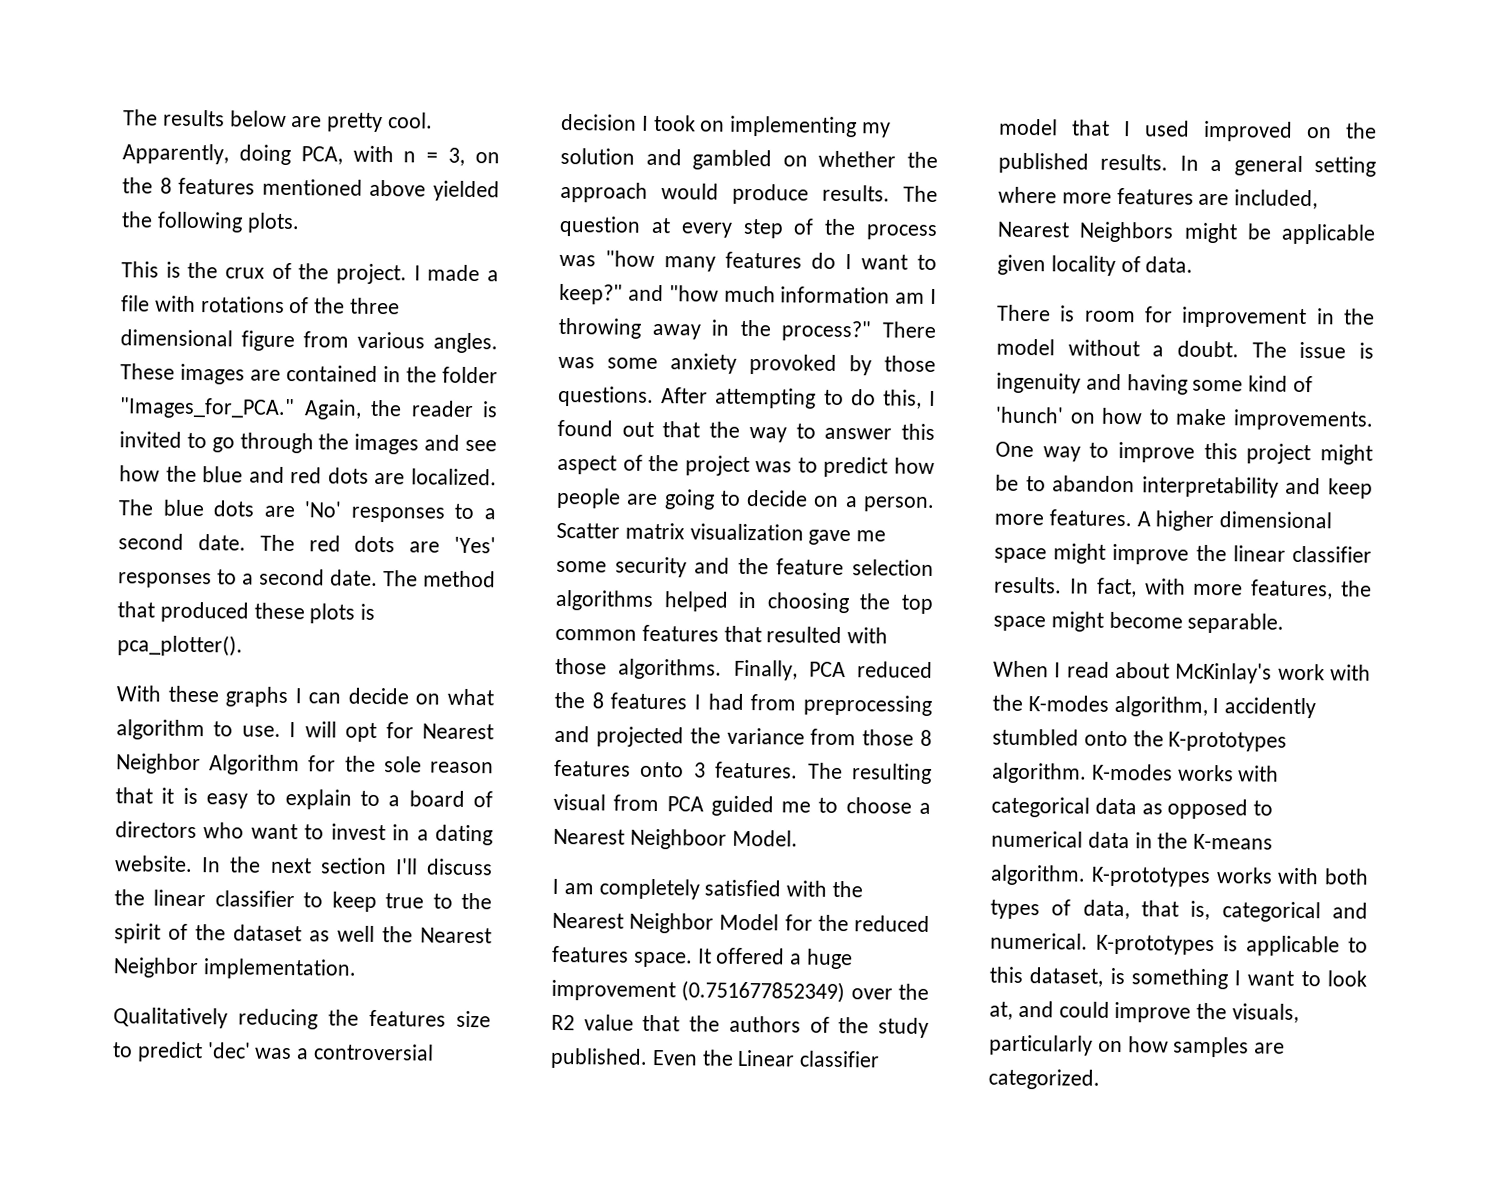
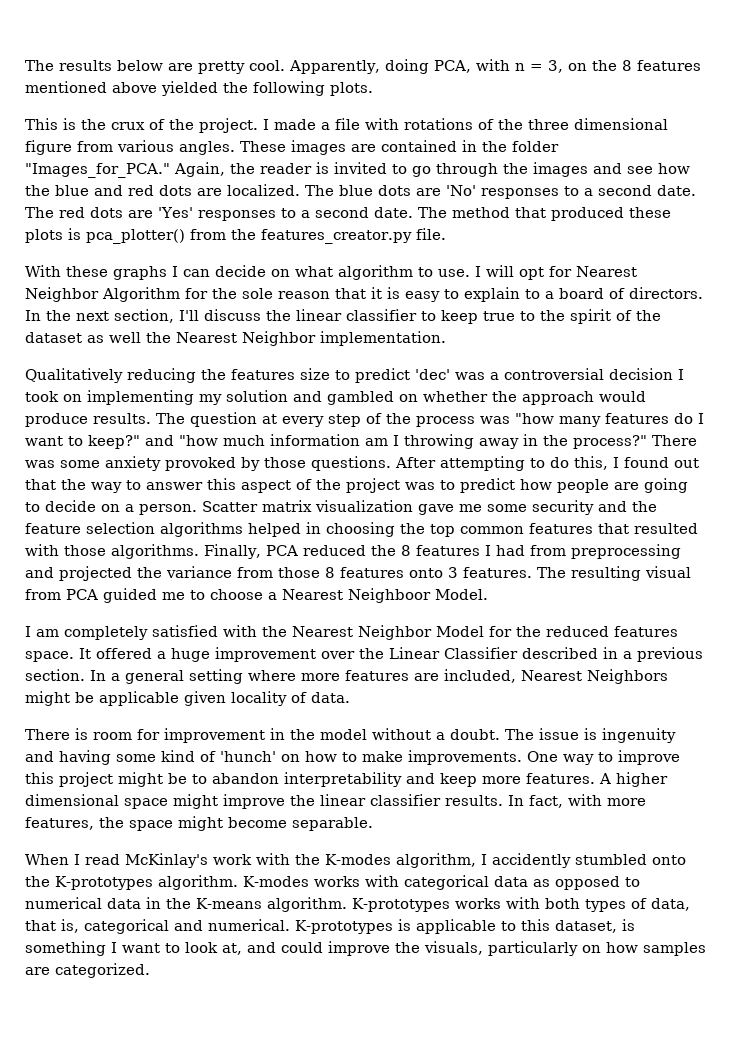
[117,634,243,657] pca_plotter(). -> [86,228,446,244] pca_plotter() from the features_creator.py file.
[115,821,494,846] [114,855,193,872] directors who want to invest in a dating website. -> [629,287,703,299] directors.
[319,857,387,875] section -> [114,309,174,323] section,
[681,980,846,1004] (0.751677852349) -> (316, 654) none
[551,1014,929,1038] [550,1047,881,1069] [998,118,1377,142] [998,152,1169,174] R2 value that the authors of the study published. Even the Linear classifier model that I used improved on the published results. -> [389,647,703,662] [25,669,85,681] Linear Classifier described in a previous section.
[1115,661,1170,679] about -> (120, 859) none

